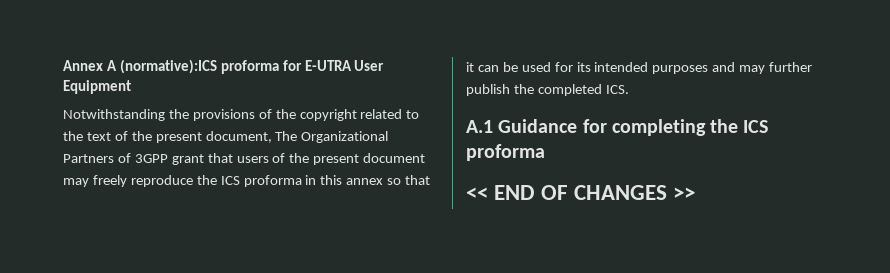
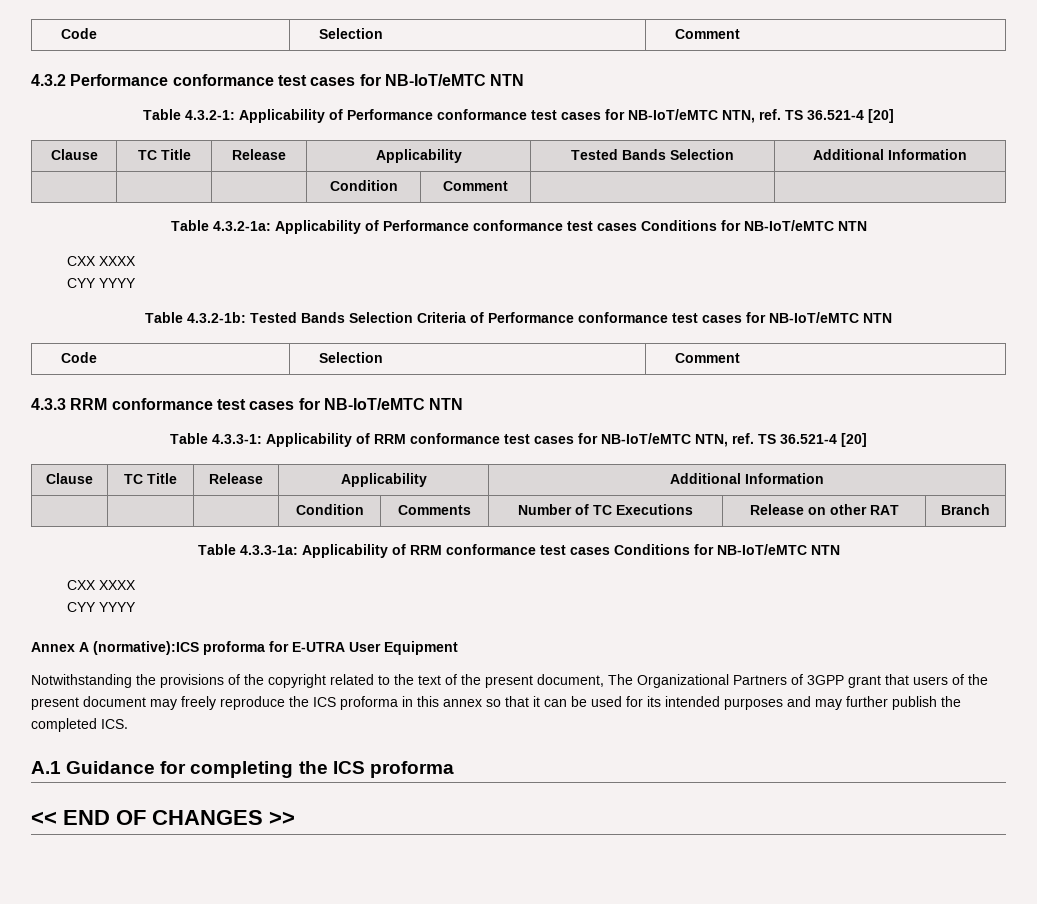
(63, 65) none -> [60,28,97,39] [318,28,383,39] [674,29,740,39] [31,74,525,86] [143,109,894,123] [50,149,98,160] [137,149,191,160] [232,149,286,160] [375,149,462,163] [571,149,734,160] [813,149,967,160] [329,180,398,191] [442,181,508,191] [170,220,867,234] [67,256,137,266] [67,278,137,288] [145,312,892,323] [60,352,97,363] [318,352,383,363] [674,353,740,363] [31,398,464,410] [170,433,867,447] [46,473,93,484] [124,473,177,484] [209,473,263,484] [340,473,427,487] [670,473,824,484] [295,504,364,515] [397,505,471,515] [518,504,693,515] [749,504,899,515] [941,504,990,515] [197,544,840,558] [67,580,137,590] [67,602,137,612] Code | Selection | Comment // 4.3.2 Performance conformance test cases for NB-IoT/eMTC NTN // Table 4.3.2-1: Applicability of Performance conformance test cases for NB-IoT/eMTC NTN, ref. TS 36.521-4 [20] // Clause | TC Title | Release | Applicability | Tested Bands Selection | Additional Information // | | | Condition | Comment | | // Table 4.3.2-1a: Applicability of Performance conformance test cases Conditions for NB-IoT/eMTC NTN // CXX XXXX // CYY YYYY // Table 4.3.2-1b: Tested Bands Selection Criteria of Performance conformance test cases for NB-IoT/eMTC NTN // Code | Selection | Comment // 4.3.3 RRM conformance test cases for NB-IoT/eMTC NTN // Table 4.3.3-1: Applicability of RRM conformance test cases for NB-IoT/eMTC NTN, ref. TS 36.521-4 [20] // Clause | TC Title | Release | Applicability | Additional Information // | | | Condition | Comments | Number of TC Executions | Release on other RAT | Branch // Table 4.3.3-1a: Applicability of RRM conformance test cases Conditions for NB-IoT/eMTC NTN // CXX XXXX // CYY YYYY //

